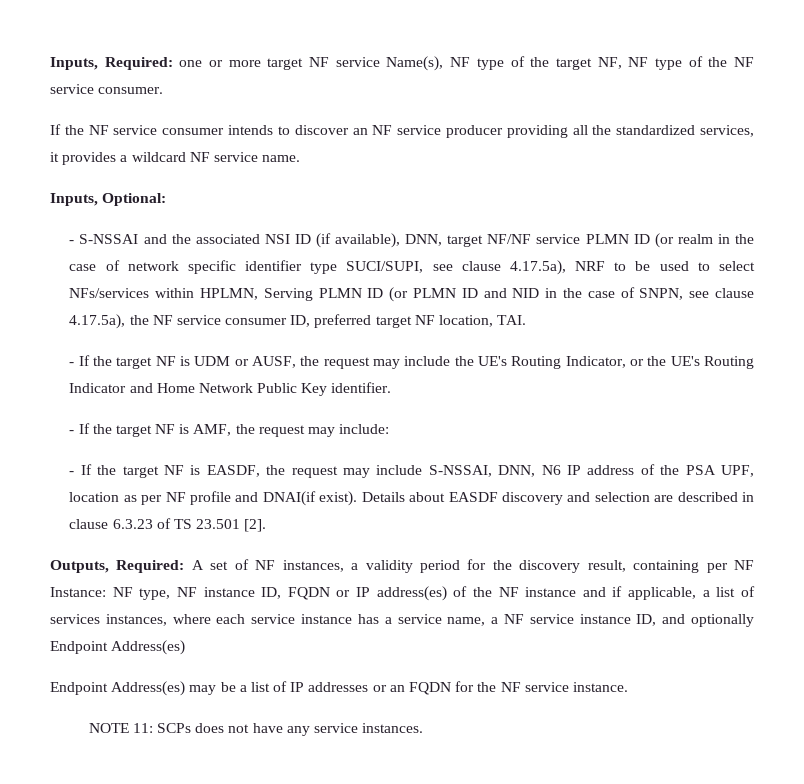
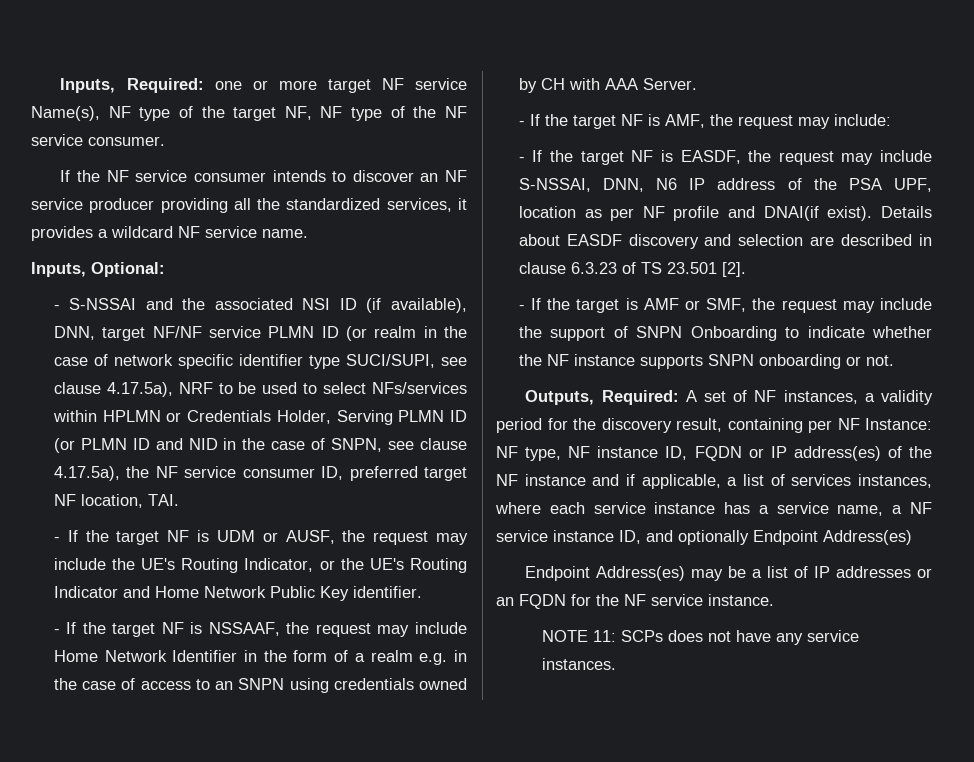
[199,288,258,300] HPLMN, -> [102,410,331,424] HPLMN or Credentials Holder,
(392, 387) none -> [53,622,467,637] [53,650,467,665] [53,678,467,693] [518,78,697,93] // - If the target NF is NSSAAF, the request may include Home Network Identifier in the form of a realm e.g. in the case of access to an SNPN using credentials owned by CH with AAA Server.
(267, 525) none -> [518,298,932,313] [518,326,932,341] [518,354,894,369] // - If the target is AMF or SMF, the request may include the support of SNPN Onboarding to indicate whether the NF instance supports SNPN onboarding or not.

